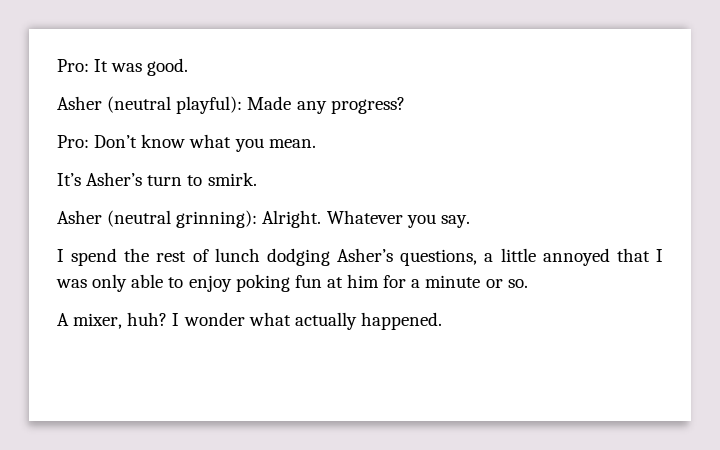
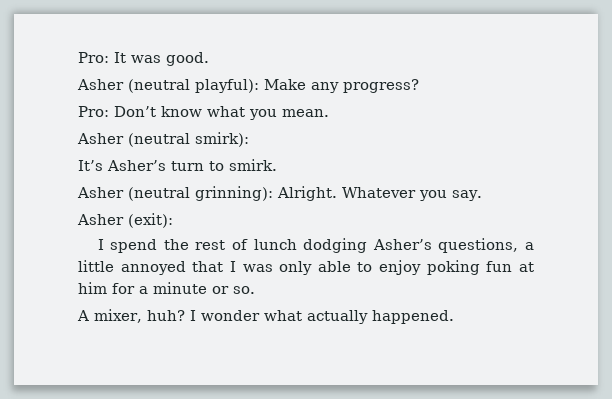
[247,96,292,110] Made -> [264,79,306,90] Make
(316, 143) none -> [77,132,249,147] // Asher (neutral smirk):
(470, 221) none -> [77,213,173,228] // Asher (exit):

